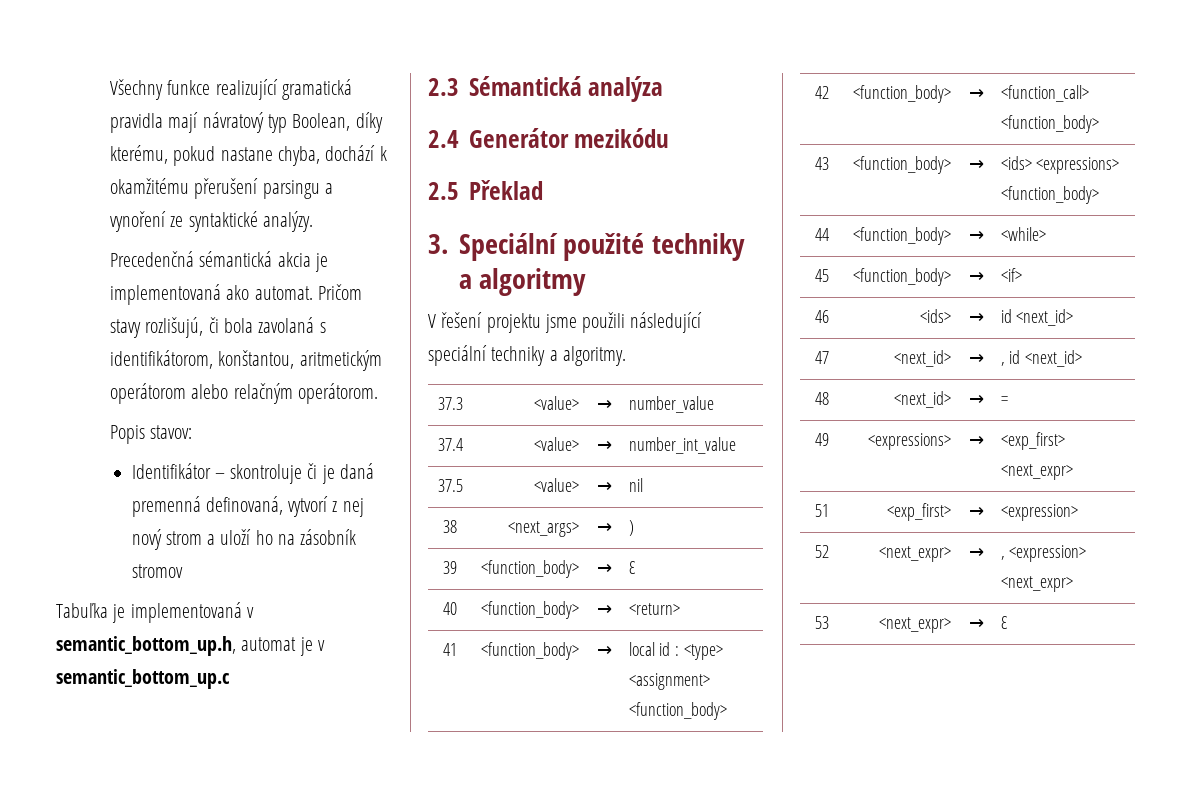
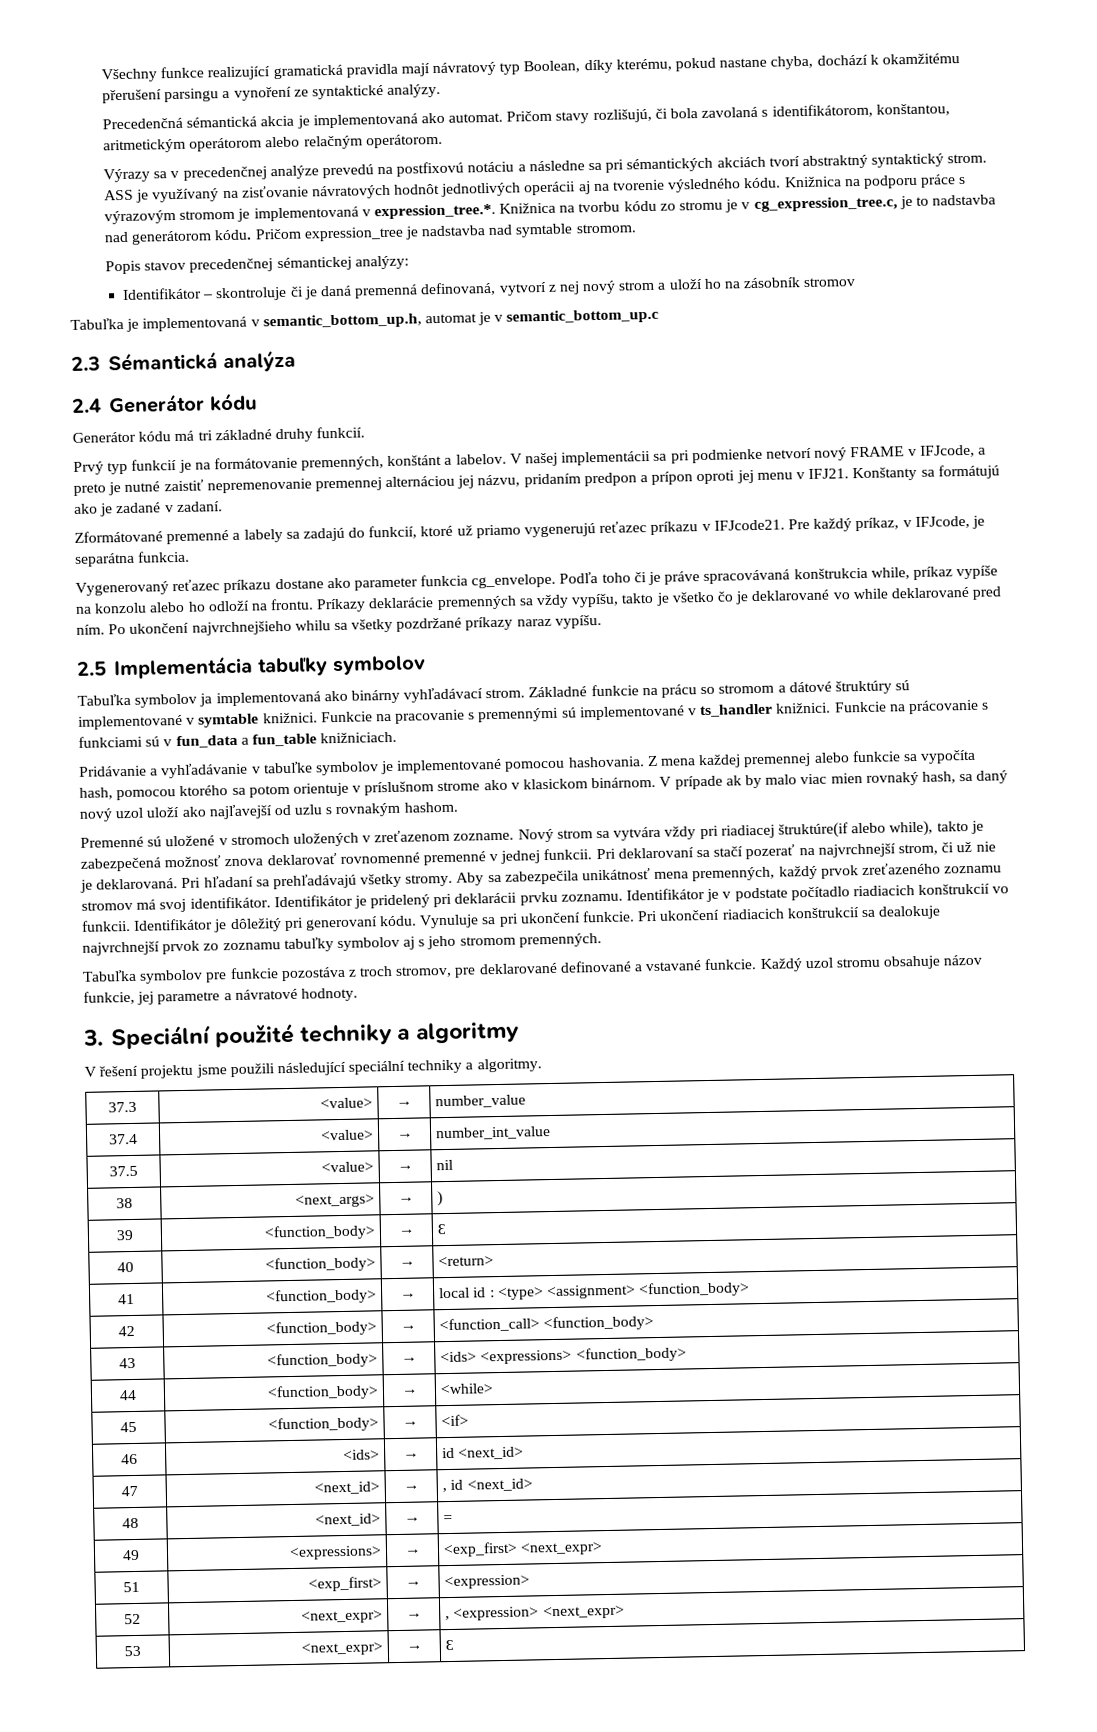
[110,425,193,444] Popis stavov: -> [102,153,988,183] [103,174,967,203] [103,194,997,225] [103,223,636,245] [104,255,409,275] Výrazy sa v precedenčnej analýze prevedú na postfixovú notáciu a následne sa pri sémantických akciách tvorí abstraktný syntaktický strom. ASS je využívaný na zisťovanie návratových hodnôt jednotlivých operácii aj na tvorenie výsledného kódu. Knižnica na podporu práce s výrazovým stromom je implementovaná v expression_tree.*. Knižnica na tvorbu kódu zo stromu je v cg_expression_tree.c, je to nadstavba nad generátorom kódu. Pričom expression_tree je nadstavba nad symtable stromom. // Popis stavov precedenčnej sémantickej analýzy:
[574,128,670,148] [428,180,543,200] mezikódu // 2.5 Překlad -> [208,392,257,412] [72,426,366,443] [73,444,986,475] [73,464,1000,496] [74,501,223,517] [74,515,985,545] [74,550,191,567] [75,565,999,596] [75,586,1003,614] [76,614,602,636] [77,655,426,680] [77,680,911,708] [78,699,990,730] [78,731,398,749] [79,749,977,779] [79,770,1009,801] [79,801,458,822] [80,820,984,848] [80,841,996,872] [80,862,1003,893] [81,883,1010,913] [81,905,942,933] [82,933,602,956] [82,954,983,984] [83,987,358,1005] kódu // Generátor kódu má tri základné druhy funkcií. // Prvý typ funkcií je na formátovanie premenných, konštánt a labelov. V našej implementácii sa pri podmienke netvorí nový FRAME v IFJcode, a preto je nutné zaistiť nepremenovanie premennej alternáciou jej názvu, pridaním predpon a prípon oproti jej menu v IFJ21. Konštanty sa formátujú ako je zadané v zadaní. // Zformátované premenné a labely sa zadajú do funkcií, ktoré už priamo vygenerujú reťazec príkazu v IFJcode21. Pre každý príkaz, v IFJcode, je separátna funkcia. // Vygenerovaný reťazec príkazu dostane ako parameter funkcia cg_envelope. Podľa toho či je práve spracovávaná konštrukcia while, príkaz vypíše na konzolu alebo ho odloží na frontu. Príkazy deklarácie premenných sa vždy vypíšu, takto je všetko čo je deklarované vo while deklarované pred ním. Po ukončení najvrchnejšieho whilu sa všetky pozdržané príkazy naraz vypíšu. // 2.5 Implementácia tabuľky symbolov // Tabuľka symbolov ja implementovaná ako binárny vyhľadávací strom. Základné funkcie na prácu so stromom a dátové štruktúry sú implementované v symtable knižnici. Funkcie na pracovanie s premennými sú implementované v ts_handler knižnici. Funkcie na prácovanie s funkciami sú v fun_data a fun_table knižniciach. // Pridávanie a vyhľadávanie v tabuľke symbolov je implementované pomocou hashovania. Z mena každej premennej alebo funkcie sa vypočíta hash, pomocou ktorého sa potom orientuje v príslušnom strome ako v klasickom binárnom. V prípade ak by malo viac mien rovnaký hash, sa daný nový uzol uloží ako najľavejší od uzlu s rovnakým hashom. // Premenné sú uložené v stromoch uložených v zreťazenom zozname. Nový strom sa vytvára vždy pri riadiacej štruktúre(if alebo while), takto je zabezpečená možnosť znova deklarovať rovnomenné premenné v jednej funkcii. Pri deklarovaní sa stačí pozerať na najvrchnejší strom, či už nie je deklarovaná. Pri hľadaní sa prehľadávajú všetky stromy. Aby sa zabezpečila unikátnosť mena premenných, každý prvok zreťazeného zoznamu stromov má svoj identifikátor. Identifikátor je pridelený pri deklarácii prvku zoznamu. Identifikátor je v podstate počítadlo riadiacich konštrukcií vo funkcii. Identifikátor je dôležitý pri generovaní kódu. Vynuluje sa pri ukončení funkcie. Pri ukončení riadiacich konštrukcií sa dealokuje najvrchnejší prvok zo zoznamu tabuľky symbolov aj s jeho stromom premenných. // Tabuľka symbolov pre funkcie pozostáva z troch stromov, pre deklarované definované a vstavané funkcie. Každý uzol stromu obsahuje názov funkcie, jej parametre a návratové hodnoty.

